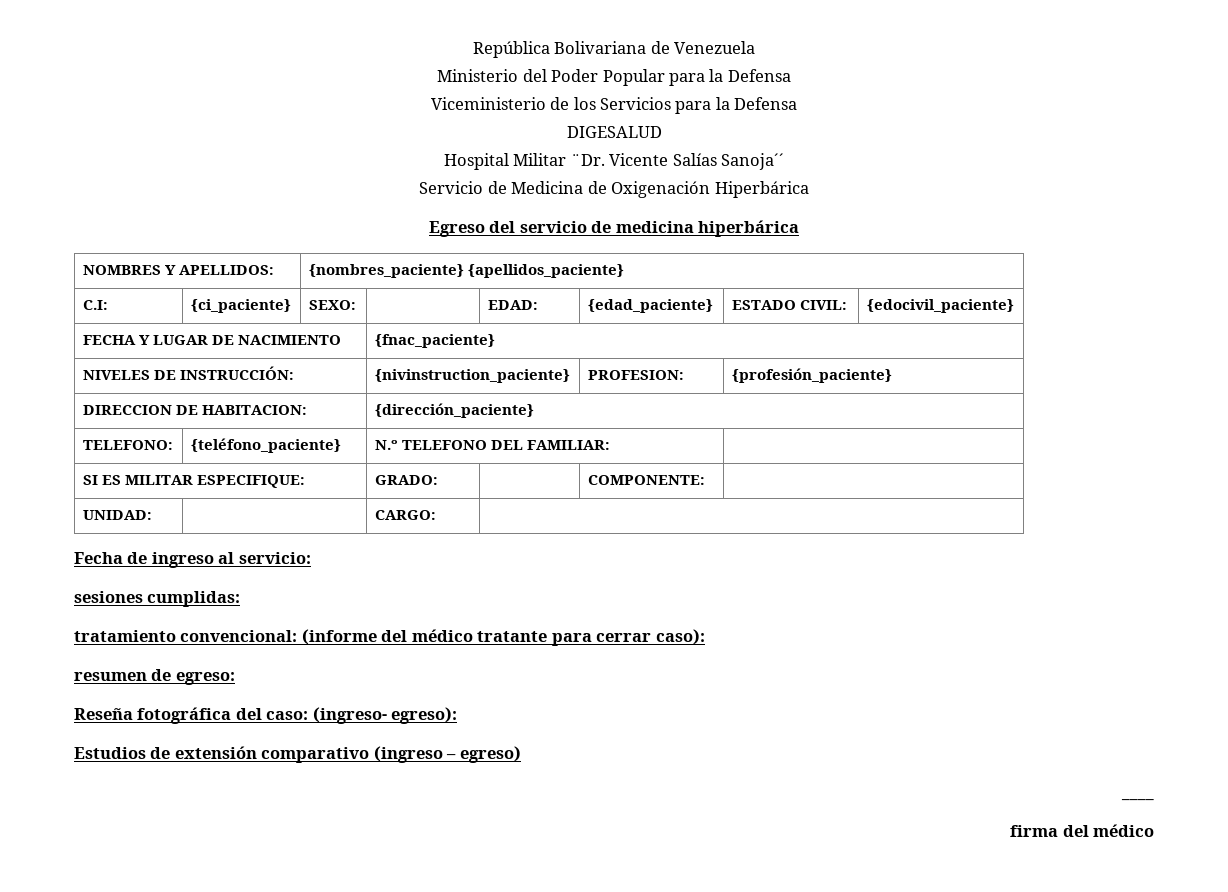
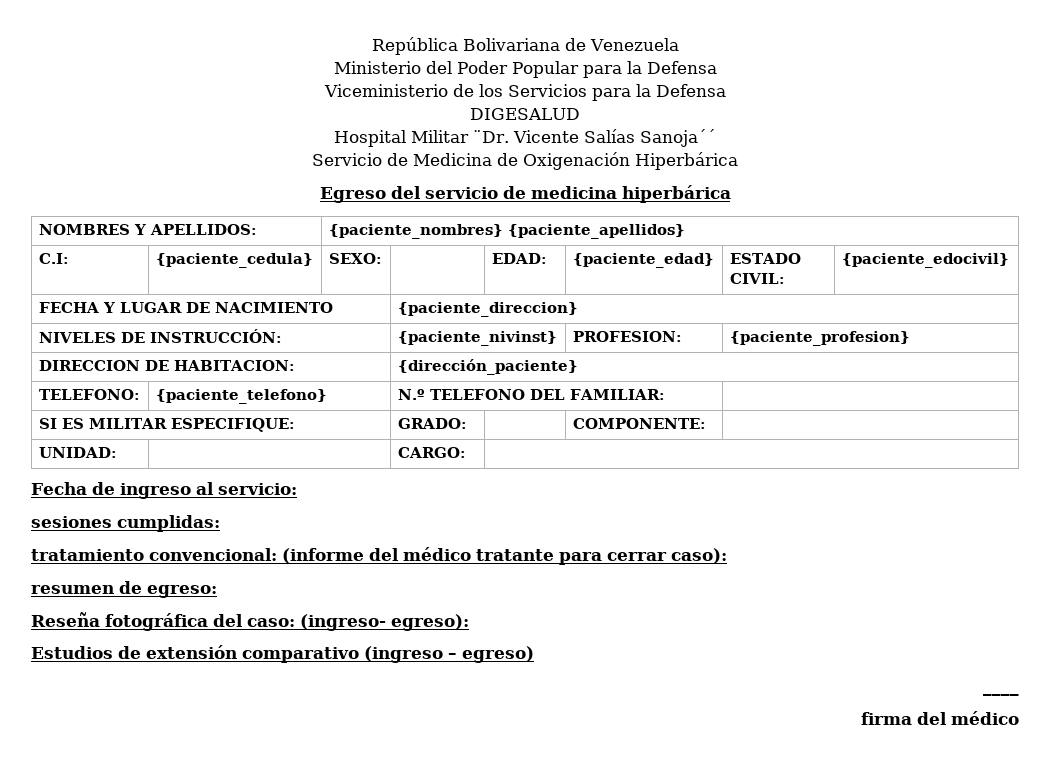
[308,264,624,278] {nombres_paciente} {apellidos_paciente} -> [328,224,685,239] {paciente_nombres} {paciente_apellidos}
[190,299,291,313] {ci_paciente} -> [155,253,313,268] {paciente_cedula}
[587,299,713,313] {edad_paciente} -> [572,253,714,268] {paciente_edad}
[866,299,1014,313] {edocivil_paciente} -> [841,253,1009,268] {paciente_edocivil}
[374,334,495,348] {fnac_paciente} -> [397,302,578,317] {paciente_direccion}
[374,369,570,383] {nivinstruction_paciente} -> [397,331,557,346] {paciente_nivinst}
[731,368,892,383] {profesión_paciente} -> [729,331,910,346] {paciente_profesion}
[190,438,341,453] {teléfono_paciente} -> [155,389,327,404] {paciente_telefono}

